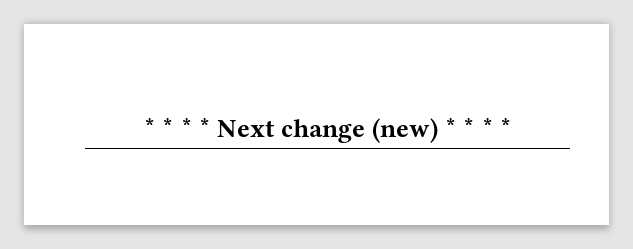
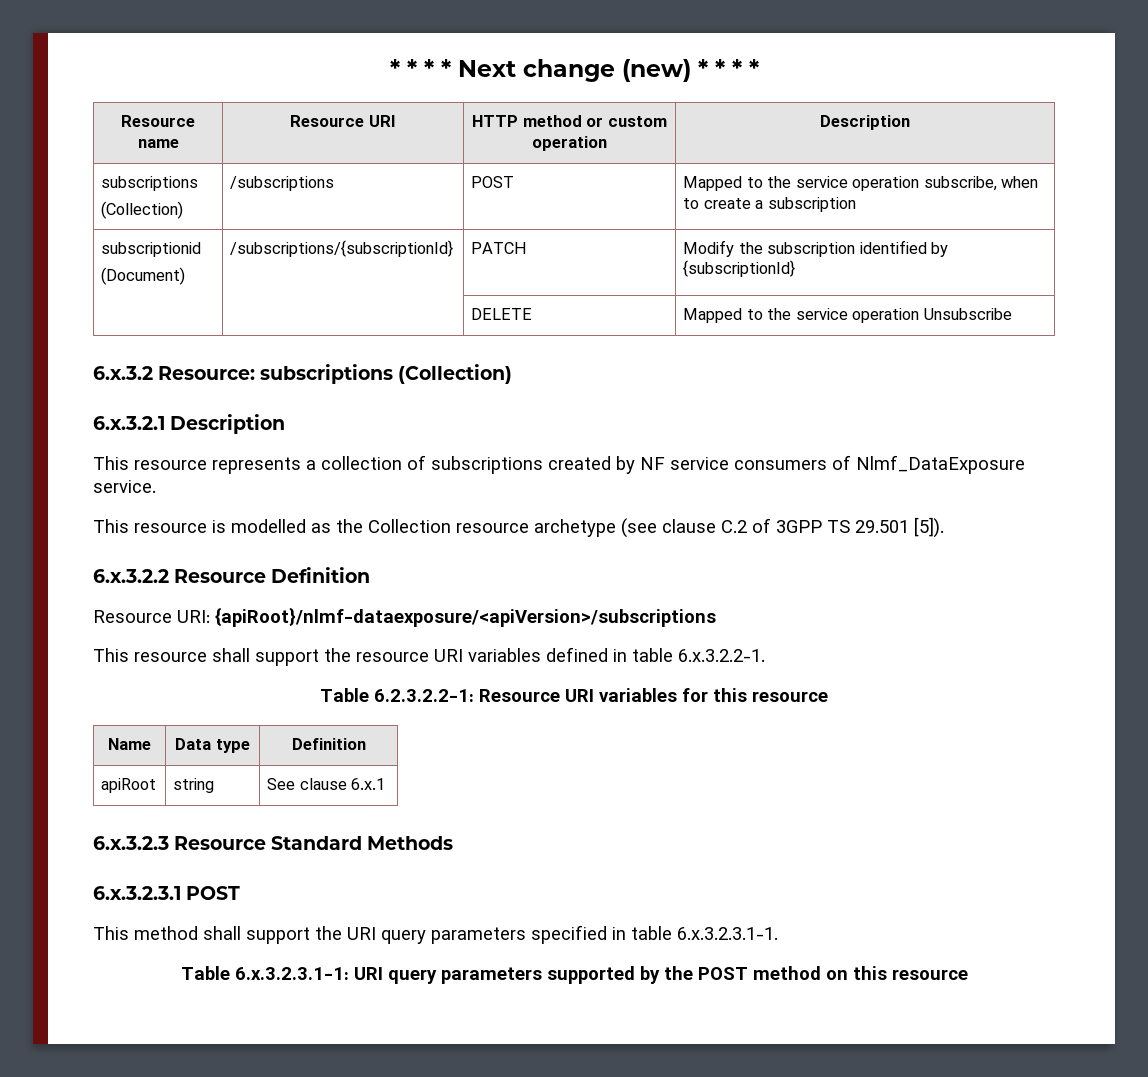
(511, 127) none -> [121,115,195,127] [137,139,179,148] [290,115,396,127] [472,115,667,127] [532,136,607,151] [820,115,910,130] [101,176,199,191] [101,201,184,219] [230,176,335,191] [471,176,515,188] [683,176,1039,191] [683,197,856,212] [101,242,202,257] [101,267,186,285] [230,240,454,257] [471,242,528,254] [683,240,949,257] [683,260,796,277] [471,308,533,320] [683,308,1012,323] [93,364,513,384] [93,414,286,434] [93,455,1025,474] [93,480,156,493] [93,517,944,538] [93,567,371,583] [93,607,716,627] [93,647,765,666] [320,688,828,702] [108,738,151,750] [175,738,250,753] [291,738,366,750] [101,778,157,793] [173,778,215,793] [267,778,386,790] [93,836,454,850] [93,886,241,900] [93,925,778,944] [180,966,968,984] // Resource name | Resource URI | HTTP method or custom operation | Description // subscriptions // (Collection) | /subscriptions | POST | Mapped to the service operation subscribe, when to create a subscription // subscriptionid // (Document) | /subscriptions/{subscriptionId} | PATCH | Modify the subscription identified by {subscriptionId} // | | DELETE | Mapped to the service operation Unsubscribe // 6.x.3.2 Resource: subscriptions (Collection) // 6.x.3.2.1 Description // This resource represents a collection of subscriptions created by NF service consumers of Nlmf_DataExposure service. // This resource is modelled as the Collection resource archetype (see clause C.2 of 3GPP TS 29.501 [5]). // 6.x.3.2.2 Resource Definition // Resource URI: {apiRoot}/nlmf-dataexposure/<apiVersion>/subscriptions // This resource shall support the resource URI variables defined in table 6.x.3.2.2-1. // Table 6.2.3.2.2-1: Resource URI variables for this resource // Name | Data type | Definition // apiRoot | string | See clause 6.x.1 // 6.x.3.2.3 Resource Standard Methods // 6.x.3.2.3.1 POST // This method shall support the URI query parameters specified in table 6.x.3.2.3.1-1. // Table 6.x.3.2.3.1-1: URI query parameters supported by the POST method on this resource

